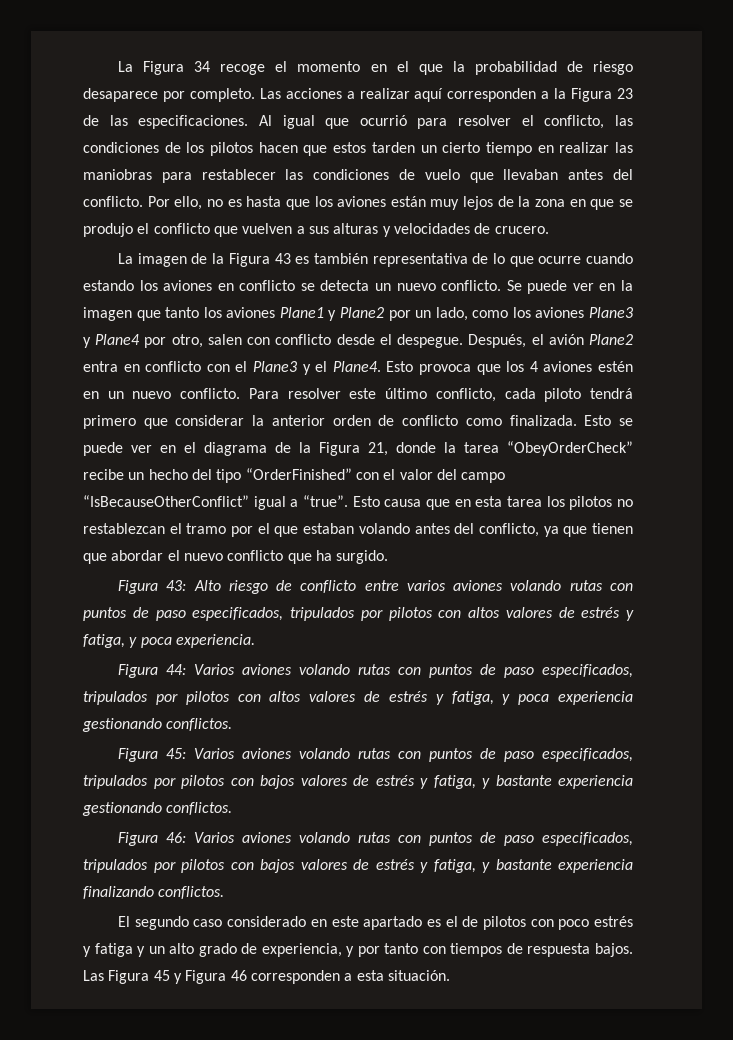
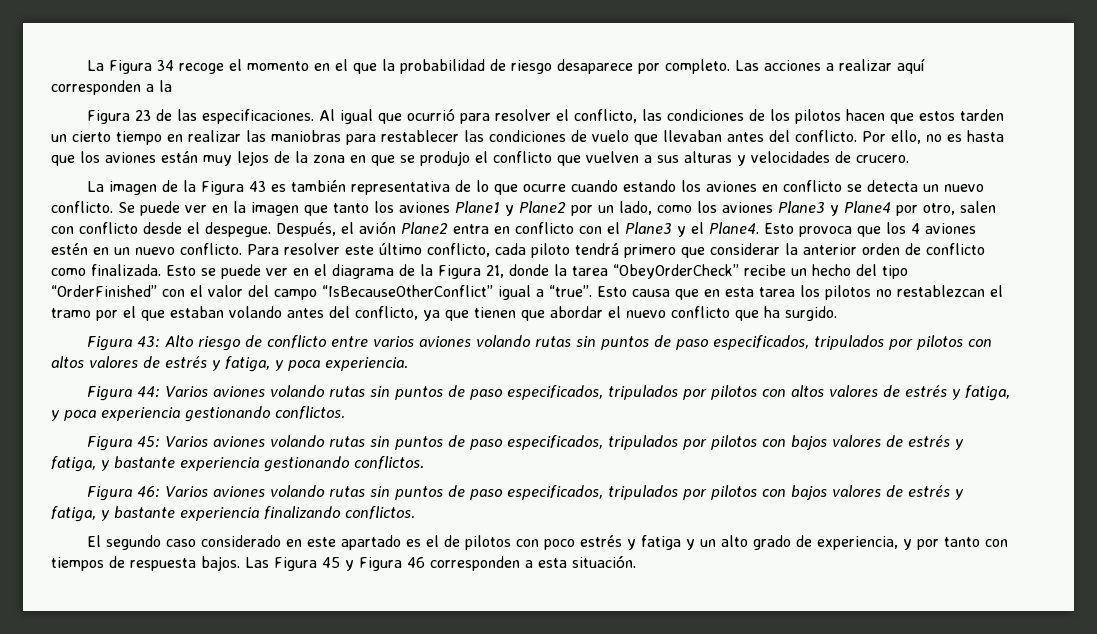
(567, 93) none -> (172, 86) //
[609,583,633,591] con -> [575,336,596,347] sin
[398,667,422,675] con -> [369,386,390,397] sin
[398,751,422,759] con -> [369,436,390,447] sin
[398,835,422,843] con -> [369,486,390,497] sin

